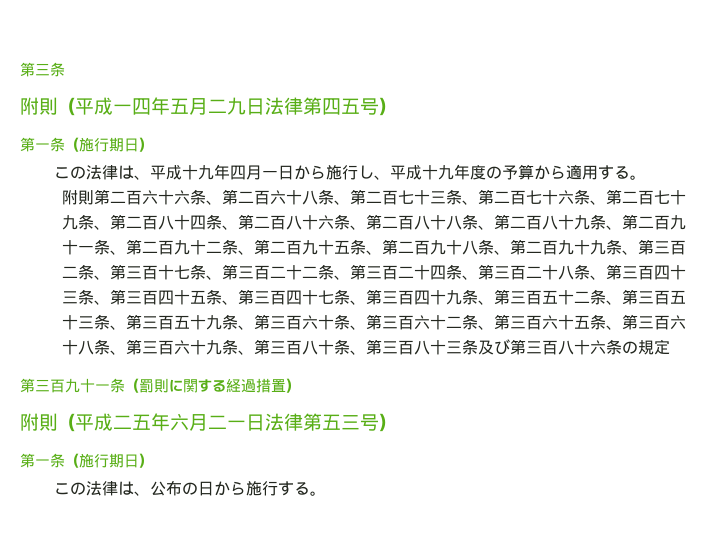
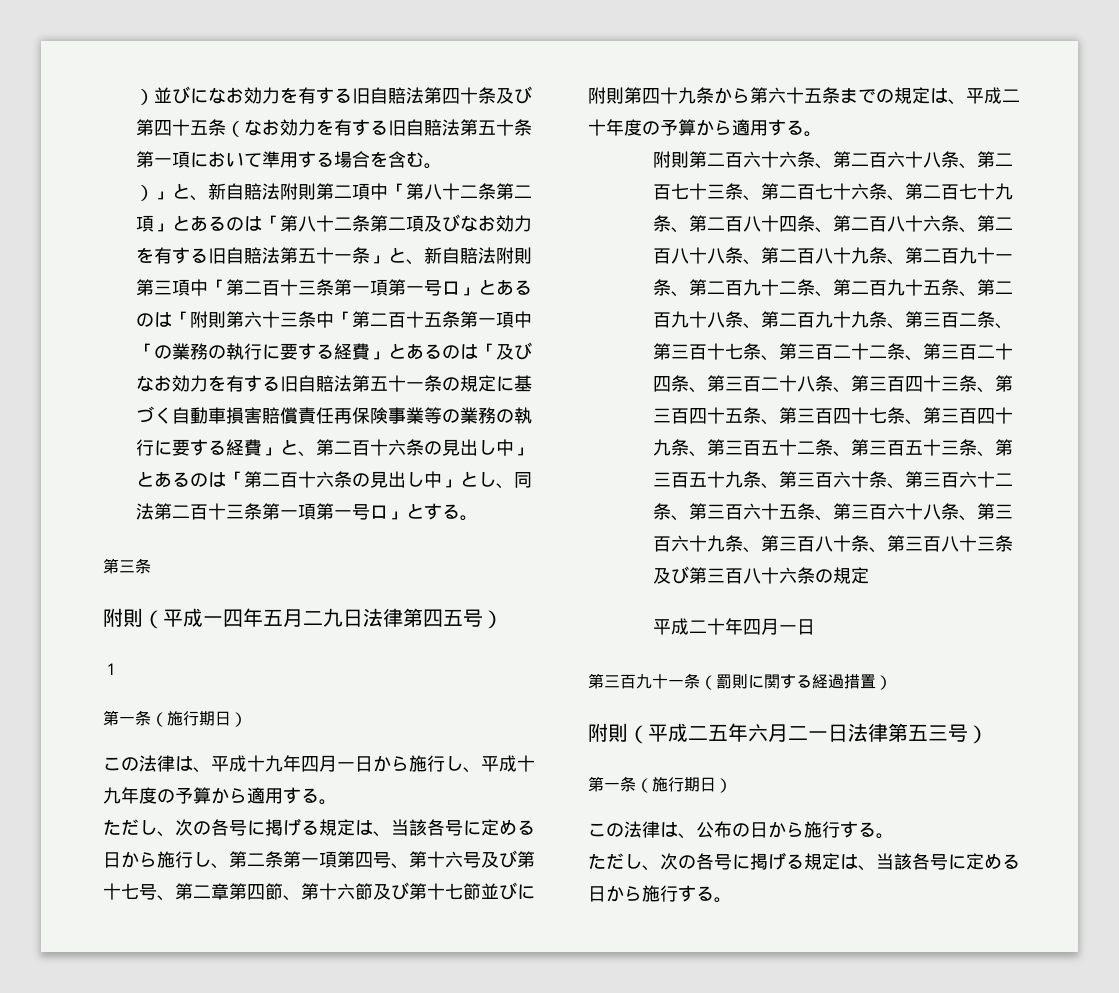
(20, 69) none -> [135,86,532,105] [135,119,532,137] [135,151,442,169] [135,183,532,201] [135,214,532,232] [135,247,532,265] [135,279,532,296] [135,311,532,328] [135,342,532,360] [135,375,532,392] [135,406,532,424] [135,439,532,457] [135,471,532,489] [135,503,478,521] ）並びになお効力を有する旧自賠法第四十条及び第四十五条（なお効力を有する旧自賠法第五十条第一項において準用する場合を含む。 // ）」と、新自賠法附則第二項中「第八十二条第二項」とあるのは「第八十二条第二項及びなお効力を有する旧自賠法第五十一条」と、新自賠法附則第三項中「第二百十三条第一項第一号ロ」とあるのは「附則第六十三条中「第二百十五条第一項中「の業務の執行に要する経費」とあるのは「及びなお効力を有する旧自賠法第五十一条の規定に基づく自動車損害賠償責任再保険事業等の業務の執行に要する経費」と、第二百十六条の見出し中」とあるのは「第二百十六条の見出し中」とし、同法第二百十三条第一項第一号ロ」とする。 //
(396, 106) none -> [103,663,119,675] // １
(646, 177) none -> [103,818,535,837] [103,850,535,869] [103,882,535,901] [588,87,1020,105] [588,119,822,137] // ただし、次の各号に掲げる規定は、当該各号に定める日から施行し、第二条第一項第四号、第十六号及び第十七号、第二章第四節、第十六節及び第十七節並びに附則第四十九条から第六十五条までの規定は、平成二十年度の予算から適用する。
(670, 347) none -> [653,618,816,635] // 平成二十年四月一日
(326, 493) none -> [588,852,1020,871] [588,885,732,903] // ただし、次の各号に掲げる規定は、当該各号に定める日から施行する。

